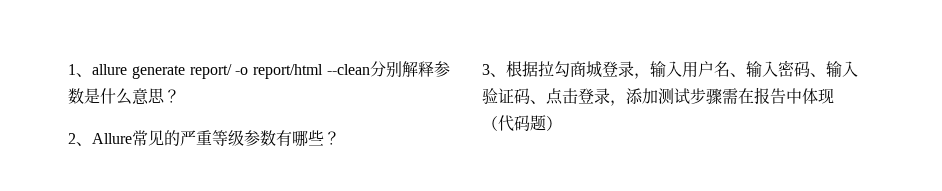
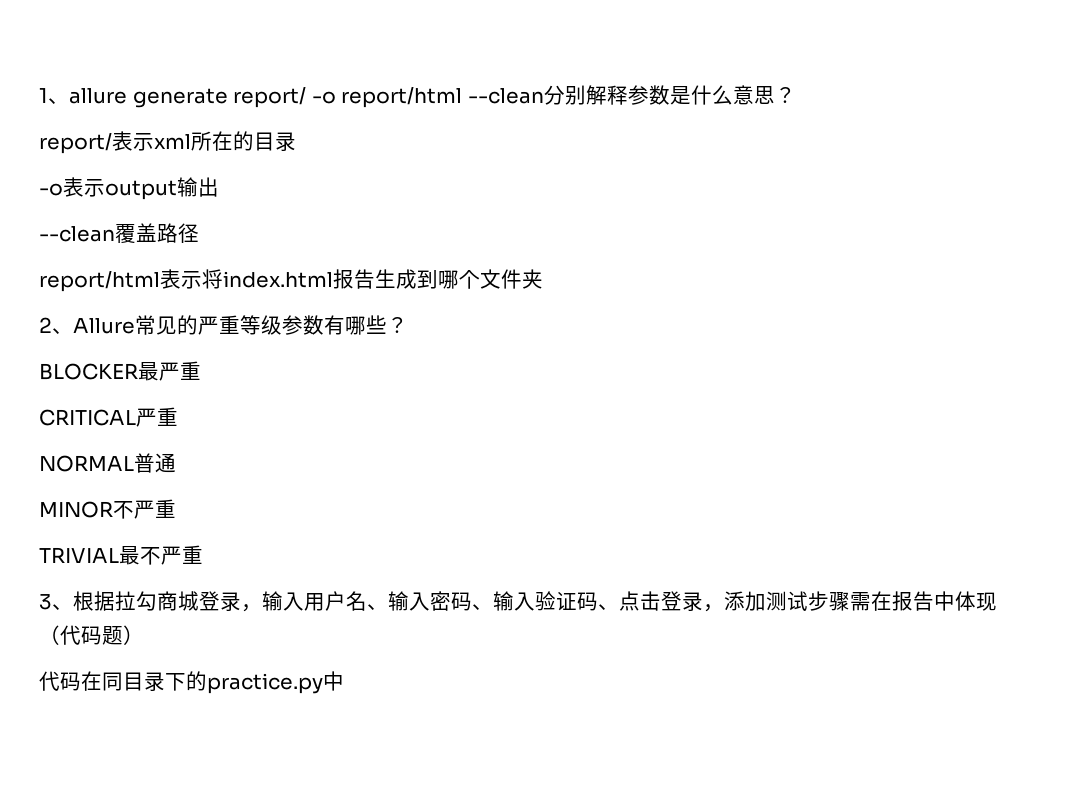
(180, 96) none -> [39,131,296,154] [39,177,219,200] [39,223,199,243] [39,269,543,292] // report/表示xml所在的目录 // -o表示output输出 // --clean覆盖路径 // report/html表示将index.html报告生成到哪个文件夹
(340, 138) none -> [39,361,201,381] [39,407,178,427] [39,453,176,473] [39,499,176,519] [39,545,203,565] // BLOCKER最严重 // CRITICAL严重 // NORMAL普通 // MINOR不严重 // TRIVIAL最不严重
(562, 123) none -> [39,671,344,694] // 代码在同目录下的practice.py中

